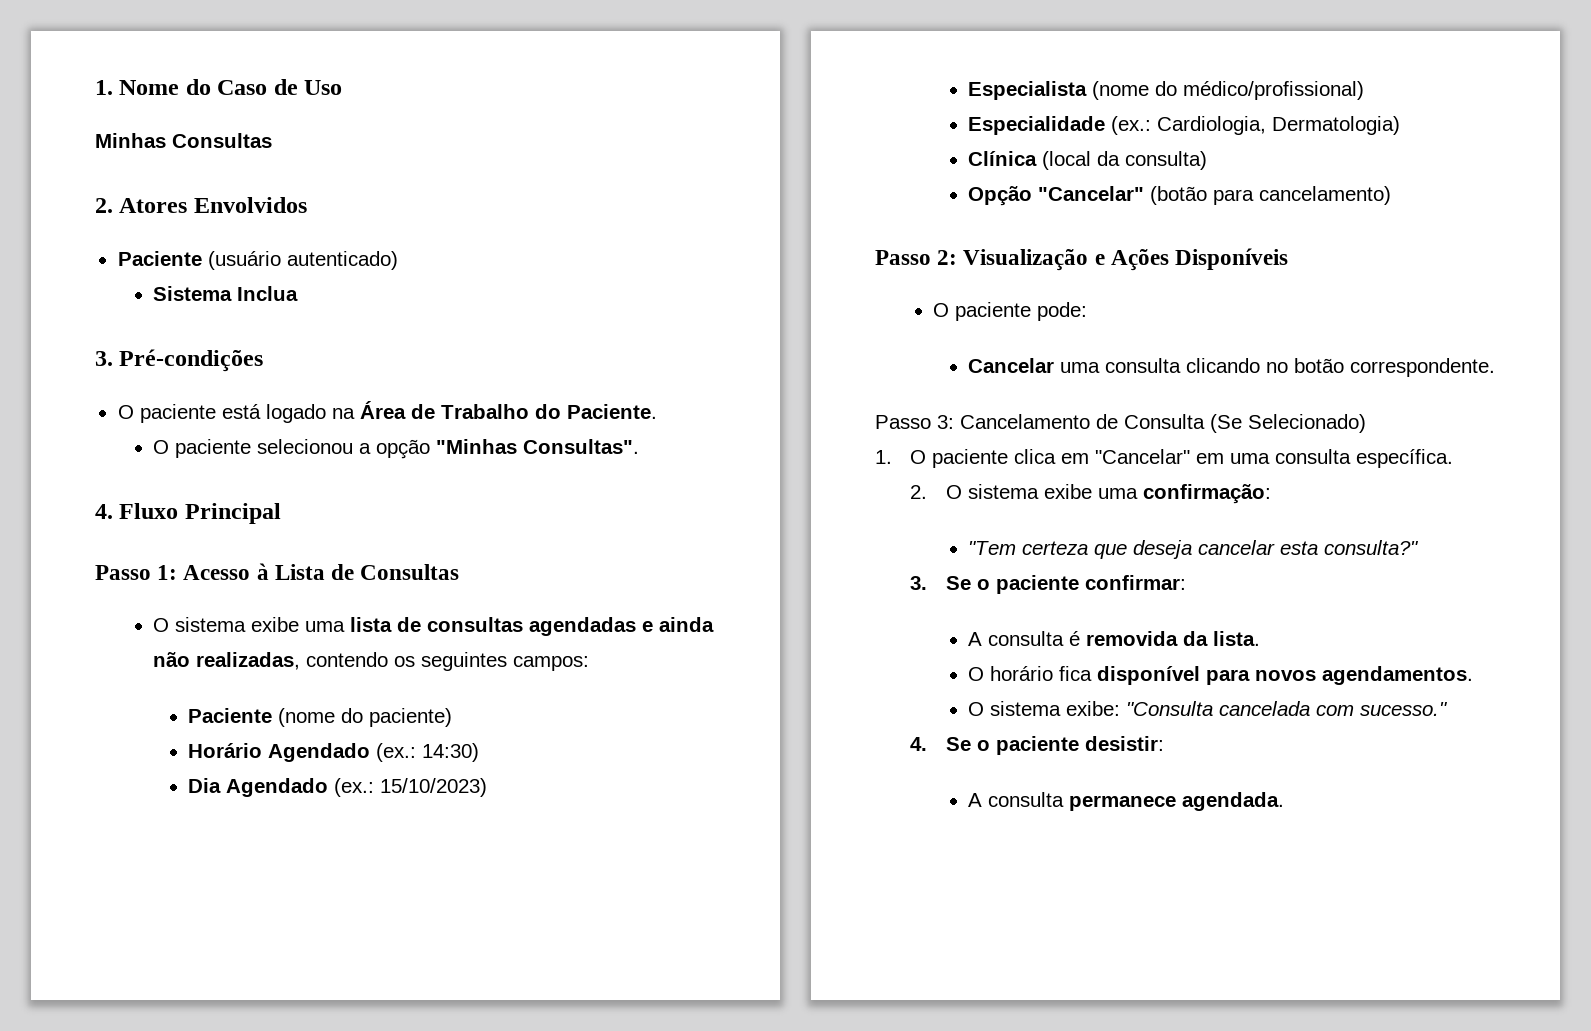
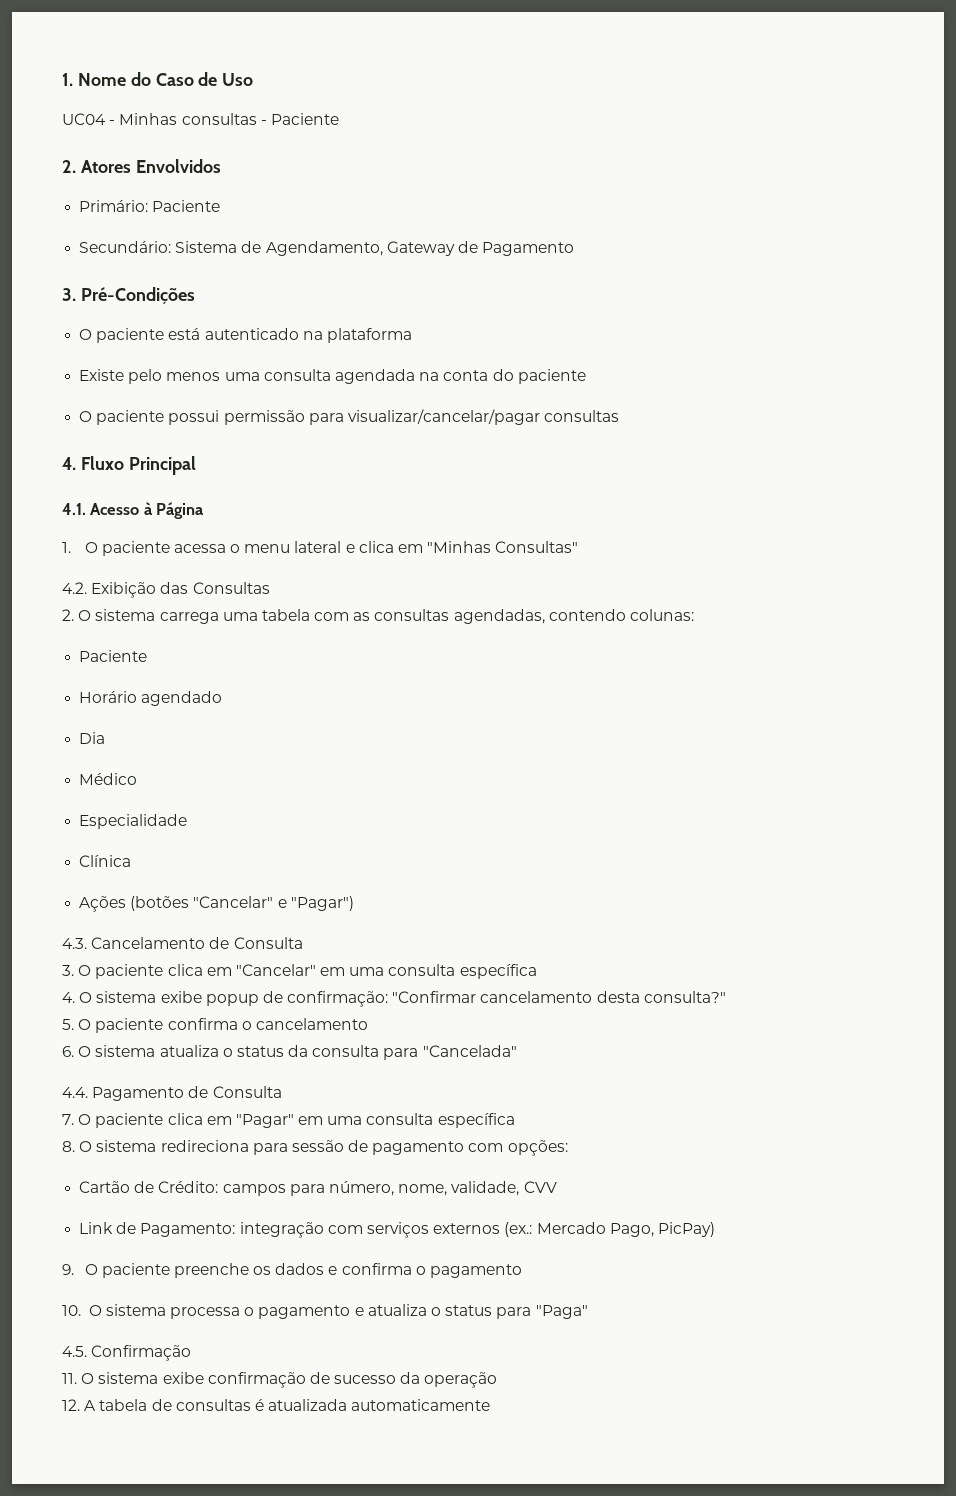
[95,133,272,148] Minhas Consultas -> [62,113,339,125] UC04 - Minhas consultas - Paciente
[117,251,398,270] [152,286,298,301] [95,349,264,372] Paciente (usuário autenticado) // Sistema Inclua // 3. Pré-condições -> [79,200,221,212] [79,241,575,256] [62,287,195,304] Primário: Paciente // Secundário: Sistema de Agendamento, Gateway de Pagamento // 3. Pré-Condições
[265,401,657,423] [152,439,639,459] [95,503,281,524] [95,563,460,580] [152,617,714,636] [152,652,589,671] [188,708,453,727] [188,743,480,762] [188,778,488,797] [968,81,1365,100] [968,116,1401,135] [968,151,1208,170] [968,186,1392,206] [875,248,1289,271] [932,302,1087,321] [968,358,1496,377] [875,415,954,429] logado na Área de Trabalho do Paciente. // O paciente selecionou a opção "Minhas Consultas". // 4. Fluxo Principal // Passo 1: Acesso à Lista de Consultas // O sistema exibe uma lista de consultas agendadas e ainda não realizadas, contendo os seguintes campos: // Paciente (nome do paciente) // Horário Agendado (ex.: 14:30) // Dia Agendado (ex.: 15/10/2023) // Especialista (nome do médico/profissional) // Especialidade (ex.: Cardiologia, Dermatologia) // Clínica (local da consulta) // Opção "Cancelar" (botão para cancelamento) // Passo 2: Visualização e Ações Disponíveis // O paciente pode: // Cancelar uma consulta clicando no botão correspondente. // Passo 3: -> [204,328,412,343] [79,369,586,384] [79,409,620,425] [62,456,196,475] [62,502,205,519] [62,541,579,556] [62,582,270,598] [62,609,695,624] [79,650,148,662] [79,691,223,706] [79,732,106,744] [79,773,138,785] [79,814,188,829] [79,855,132,867] [79,896,354,912] [62,938,87,949] autenticado na plataforma // Existe pelo menos uma consulta agendada na conta do paciente // O paciente possui permissão para visualizar/cancelar/pagar consultas // 4. Fluxo Principal // 4.1. Acesso à Página // 1. O paciente acessa o menu lateral e clica em "Minhas Consultas" // 4.2. Exibição das Consultas // 2. O sistema carrega uma tabela com as consultas agendadas, contendo colunas: // Paciente // Horário agendado // Dia // Médico // Especialidade // Clínica // Ações (botões "Cancelar" e "Pagar") // 4.3.
[1210,414,1366,433] [875,450,892,464] (Se Selecionado) // 1. -> [62,965,74,976] // 3.
[1356,449,1454,468] [910,484,1271,504] [968,540,1420,559] [910,575,1186,594] [968,631,1261,646] [968,666,1474,685] [968,701,1449,716] [910,736,1164,755] [968,792,1285,811] específica. // 2. O sistema exibe uma confirmação: // "Tem certeza que deseja cancelar esta consulta?" // 3. Se o paciente confirmar: // A consulta é removida da lista. // O horário fica disponível para novos agendamentos. // O sistema exibe: "Consulta cancelada com sucesso." // 4. Se o paciente desistir: // A consulta permanece agendada. -> [459,964,537,979] [62,991,726,1007] [62,1018,368,1033] [62,1045,517,1060] [62,1086,282,1101] [62,1113,515,1128] [62,1140,568,1156] [79,1181,557,1196] [79,1222,715,1238] [62,1263,523,1278] [62,1304,588,1319] [62,1345,192,1361] [62,1372,498,1388] [62,1399,491,1411] específica // 4. O sistema exibe popup de confirmação: "Confirmar cancelamento desta consulta?" // 5. O paciente confirma o cancelamento // 6. O sistema atualiza o status da consulta para "Cancelada" // 4.4. Pagamento de Consulta // 7. O paciente clica em "Pagar" em uma consulta específica // 8. O sistema redireciona para sessão de pagamento com opções: // Cartão de Crédito: campos para número, nome, validade, CVV // Link de Pagamento: integração com serviços externos (ex.: Mercado Pago, PicPay) // 9. O paciente preenche os dados e confirma o pagamento // 10. O sistema processa o pagamento e atualiza o status para "Paga" // 4.5. Confirmação // 11. O sistema exibe confirmação de sucesso da operação // 12. A tabela de consultas é atualizada automaticamente

